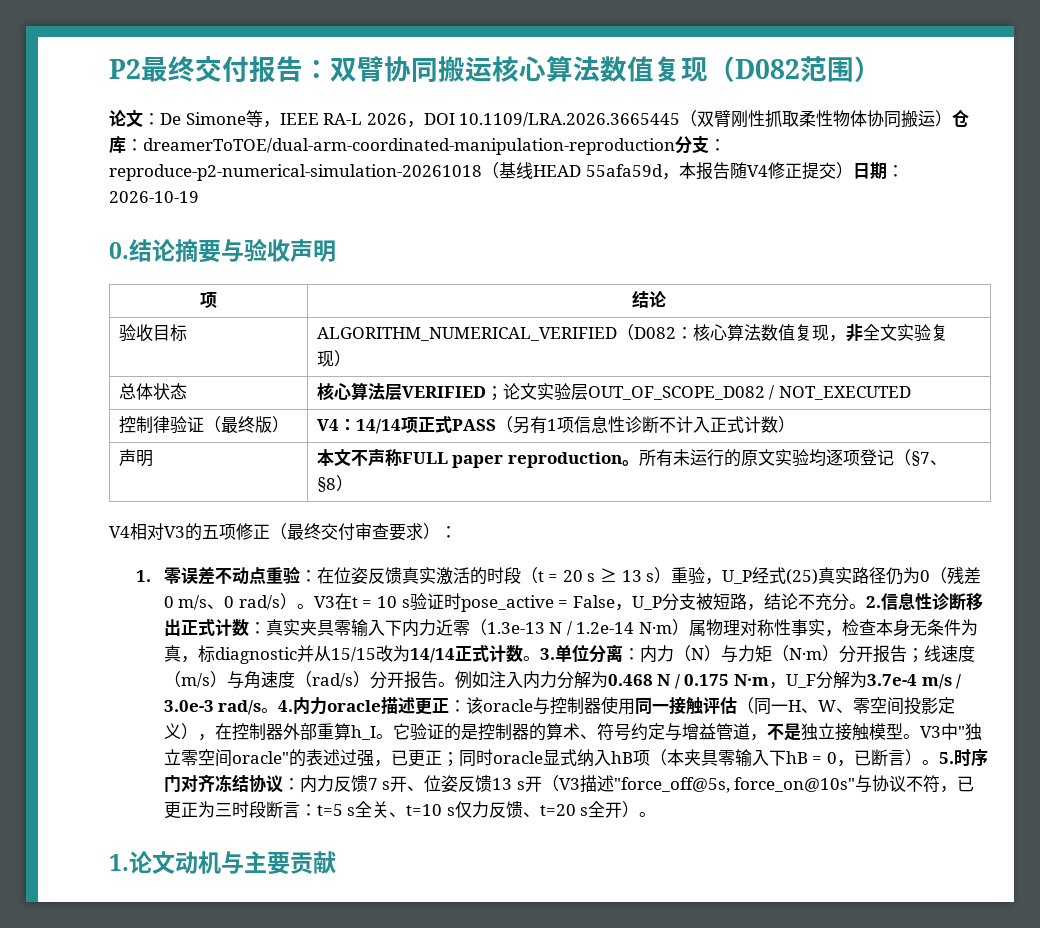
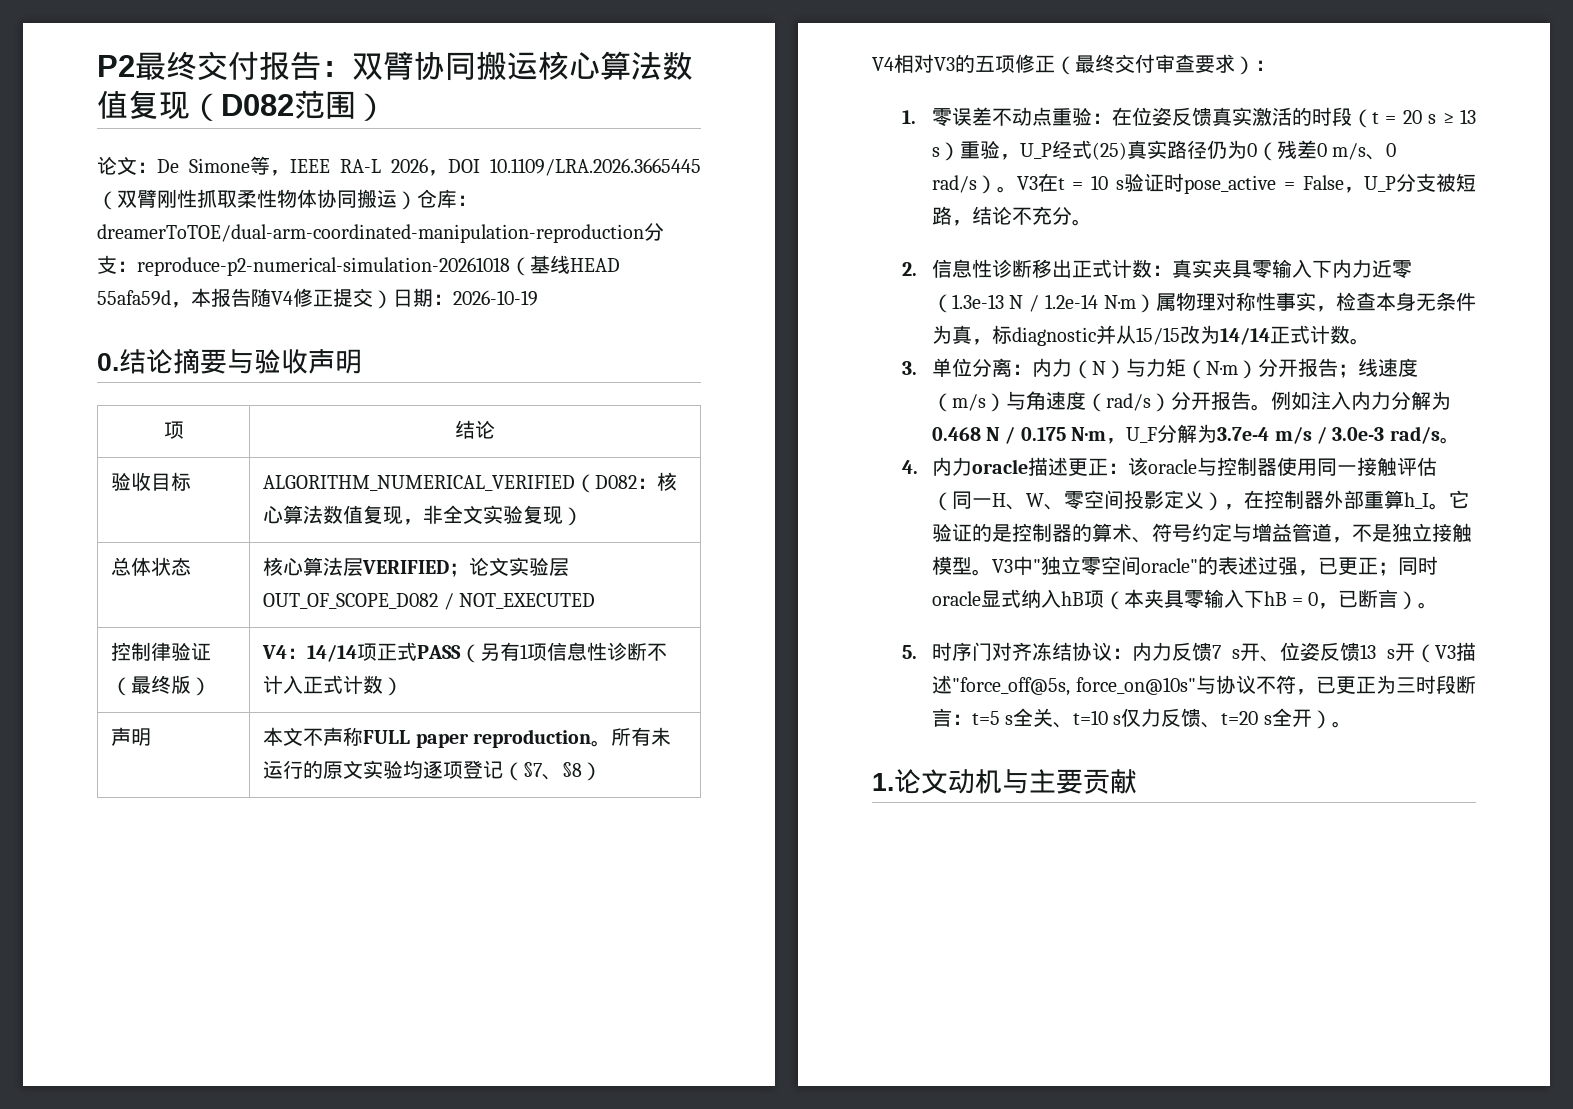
(866, 606) none -> (1092, 222) //
(540, 658) none -> (1370, 341) //
(279, 710) none -> (1460, 440) //
(939, 762) none -> (1439, 605) //

